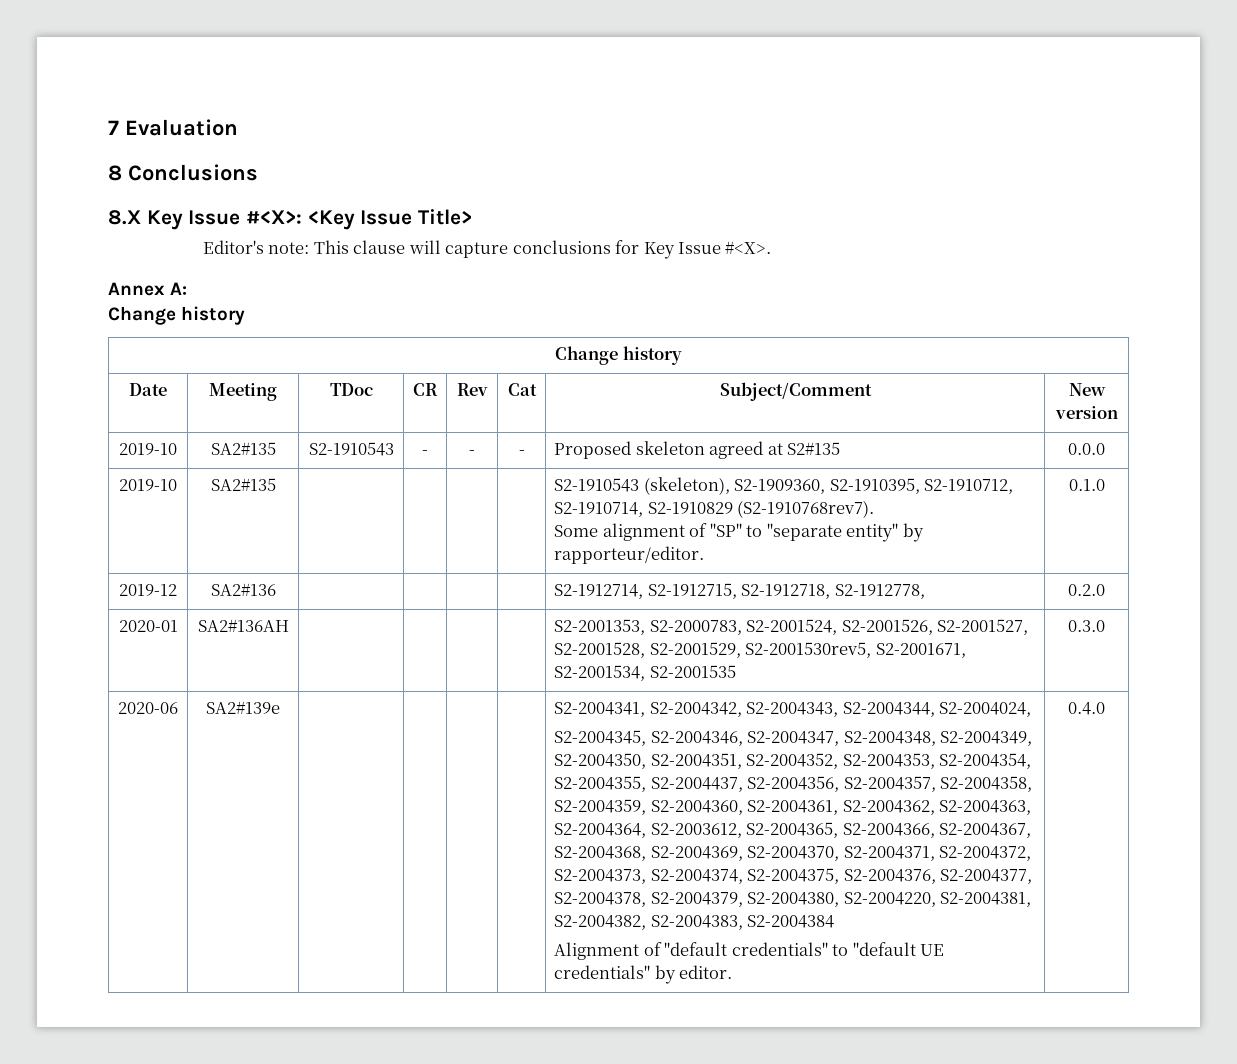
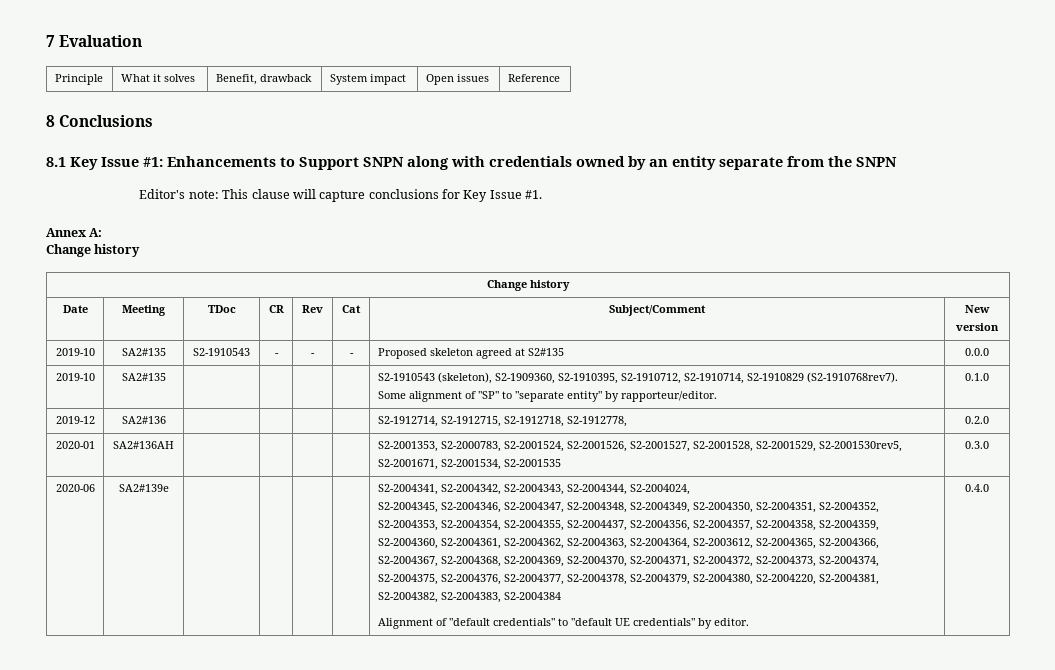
(238, 127) none -> [54,74,103,85] [120,74,195,82] [215,74,312,85] [329,74,406,85] [425,74,489,85] [507,74,560,82] // Principle | What it solves | Benefit, drawback | System impact | Open issues | Reference
[108,209,473,230] 8.X Key Issue #<X>: <Key Issue Title> -> [46,156,897,170] 8.1 Key Issue #1: Enhancements to Support SNPN along with credentials owned by an entity separate from the SNPN
[725,241,772,254] #<X>. -> [525,190,543,199] #1.

